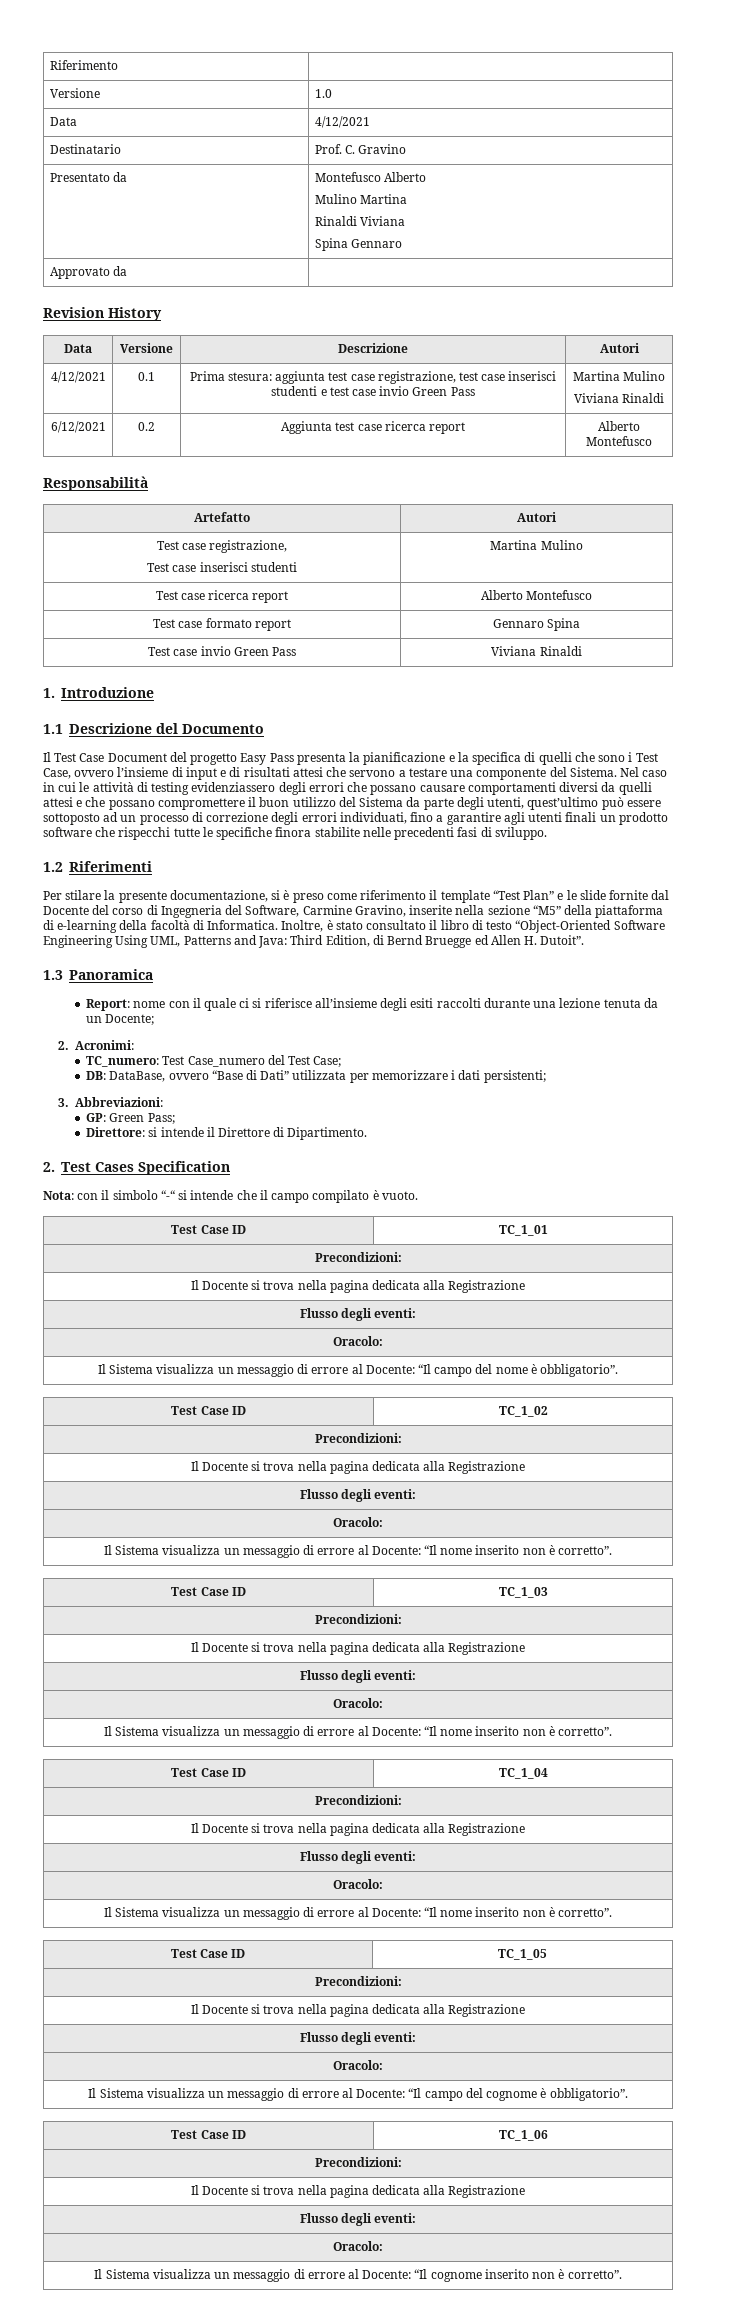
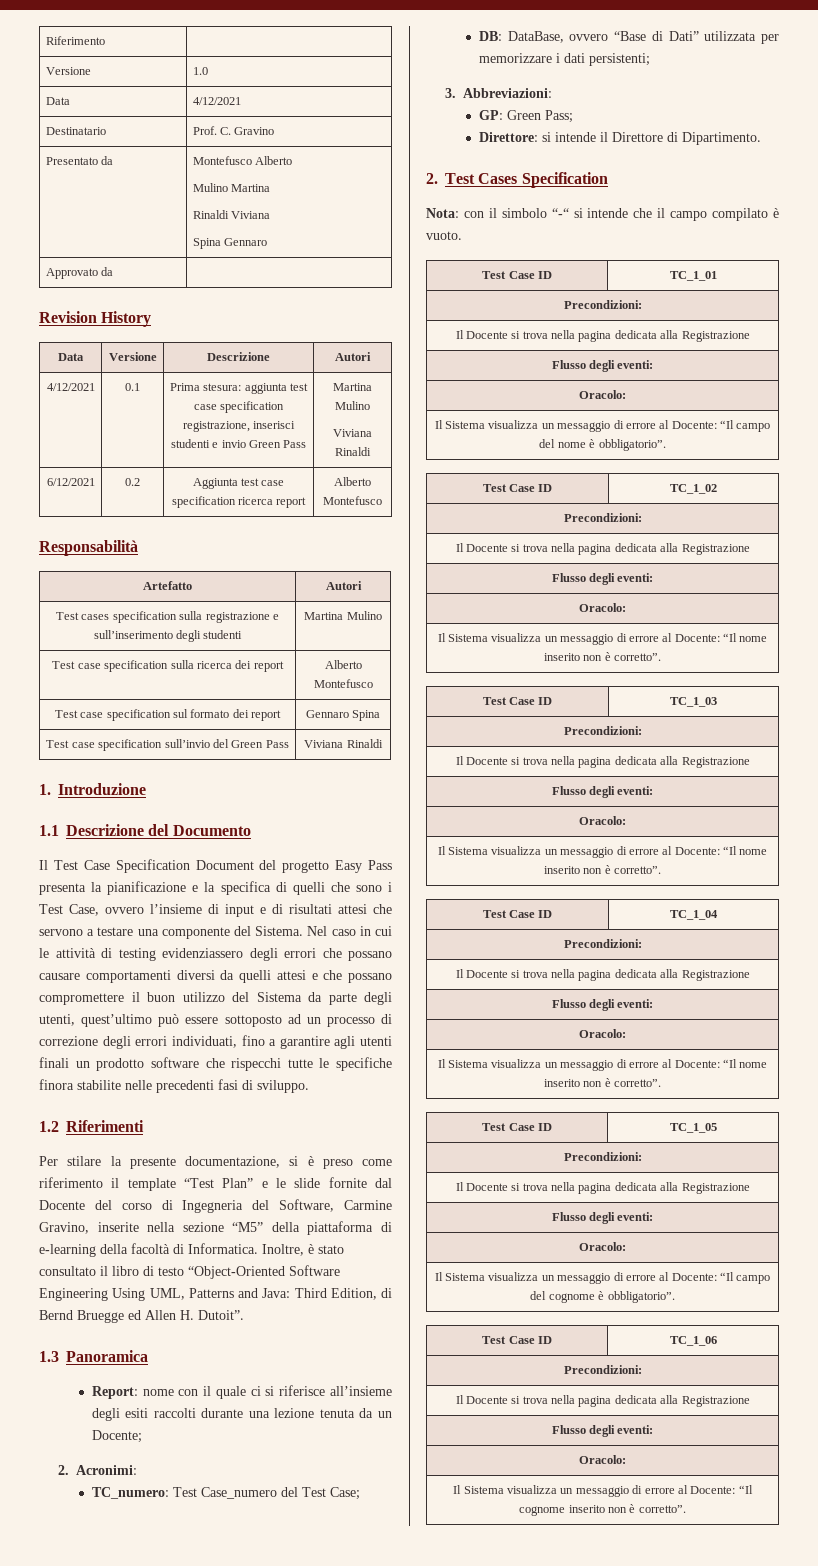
[377,371,506,384] registrazione, test case -> [220,401,285,413] [182,421,250,432] specification registrazione,
[329,387,377,396] test case -> (219, 445) none
(382, 427) none -> [171,496,236,508] specification
[182,540,288,553] [147,562,248,572] case registrazione, // Test case inserisci -> [81,611,279,623] [93,630,201,642] cases specification sulla registrazione e sull’inserimento degli
[208,590,250,600] ricerca -> [104,660,252,672] specification sulla ricerca dei
[205,618,252,628] formato -> [106,709,249,721] specification sul formato dei
[200,646,231,656] invio -> [98,739,229,751] specification sull’invio del
(105, 757) none -> [115,859,190,873] Specification

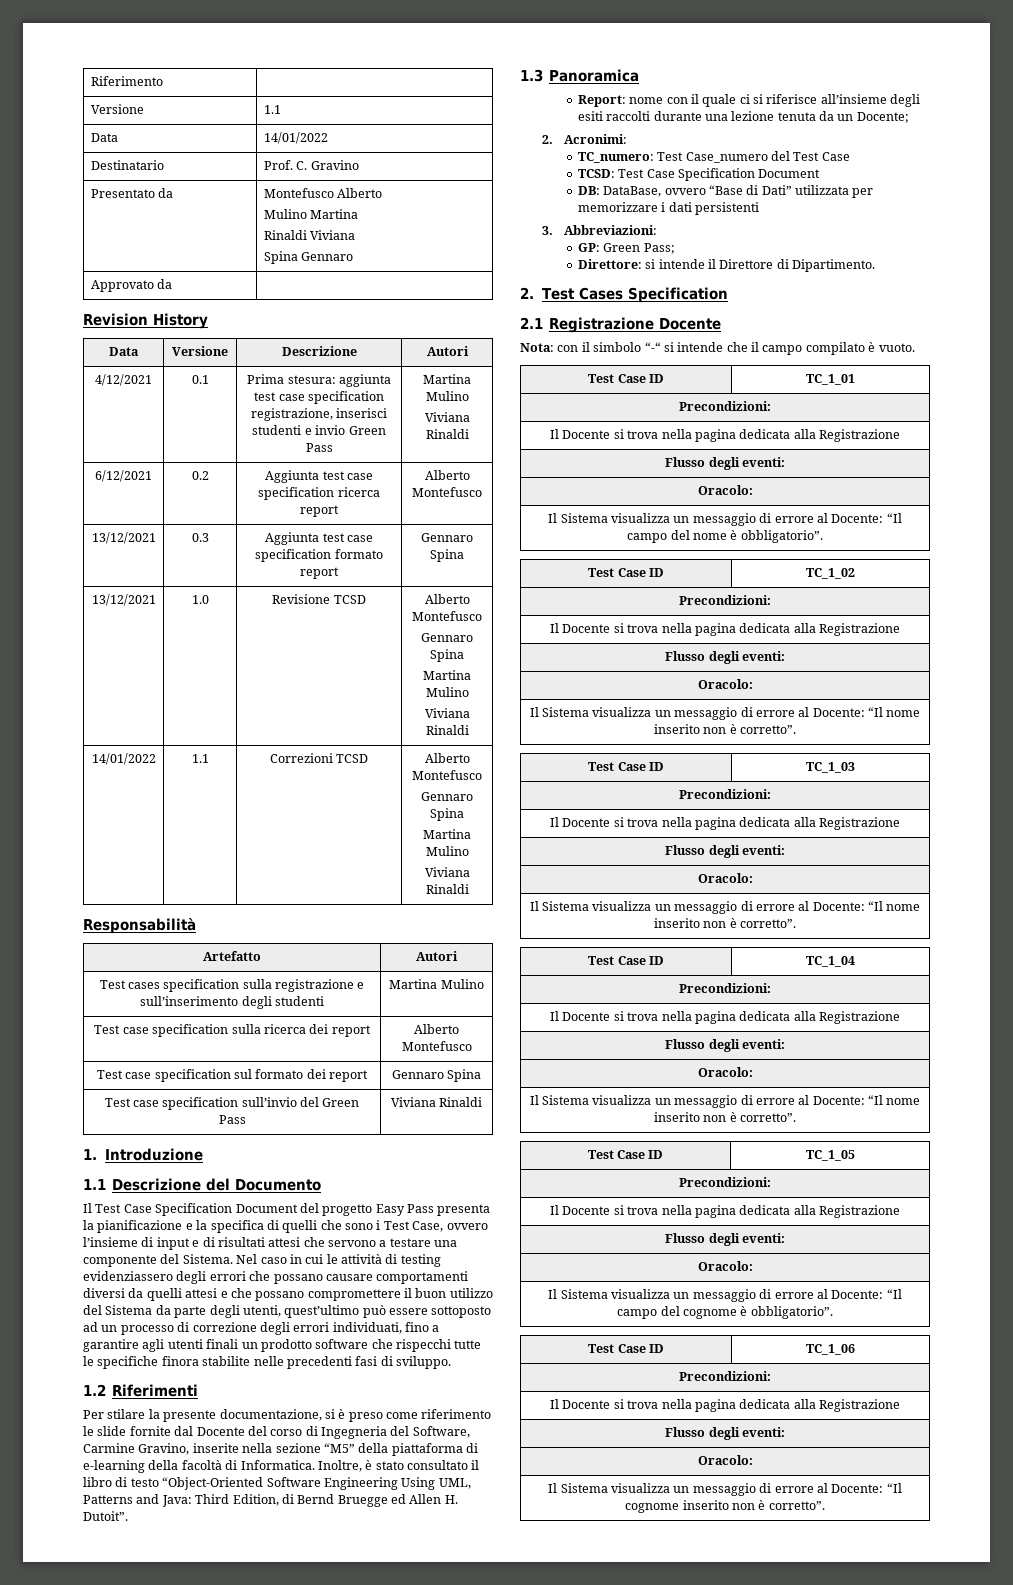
[192,67,208,75] [45,97,70,105] [192,97,241,105] 1.0 // Data | 4/12/2021 -> [263,105,281,114] [90,133,118,142] [263,132,328,144] 1.1 // Data | 14/01/2022
(382, 500) none -> [91,532,156,544] [191,533,209,542] [265,532,373,545] [255,549,383,562] [300,567,339,579] [421,533,473,542] [430,549,464,562] [91,594,156,606] [191,595,209,604] [272,594,366,604] [424,594,470,604] [412,611,482,621] [421,633,473,642] [430,649,464,662] [423,670,471,680] [425,687,469,697] [424,708,470,718] [425,725,469,735] [91,753,156,765] [191,754,209,763] [269,753,369,763] [424,753,470,763] [412,770,482,780] [421,792,473,801] [430,808,464,821] [423,829,471,839] [425,846,469,856] [424,867,470,877] [425,884,469,894] // 13/12/2021 | 0.3 | Aggiunta test case specification formato report | Gennaro Spina // 13/12/2021 | 1.0 | Revisione TCSD | Alberto Montefusco // Gennaro Spina // Martina Mulino // Viviana Rinaldi // 14/01/2022 | 1.1 | Correzioni TCSD | Alberto Montefusco // Gennaro Spina // Martina Mulino // Viviana Rinaldi
[111,1178,268,1191] il template “Test Plan” e -> (492, 1414) none
[329,1487,360,1500] Case; -> [821,152,850,161] [577,168,821,181] Case // TCSD: Test Case Specification Document
[588,53,650,66] persistenti; -> [694,202,759,215] persistenti
(608, 180) none -> [520,317,722,333] // 2.1 Registrazione Docente

